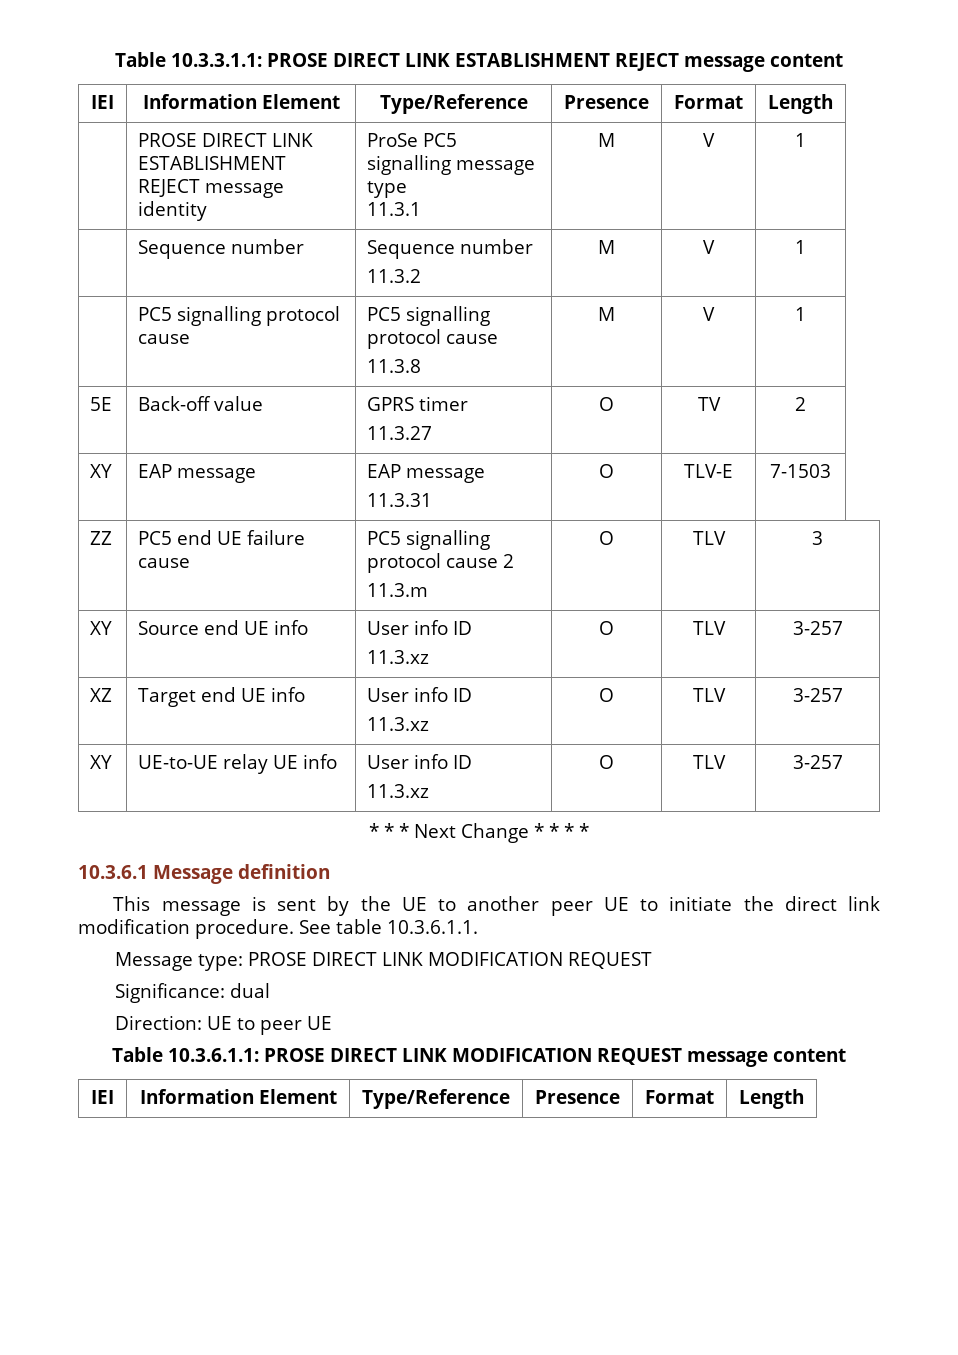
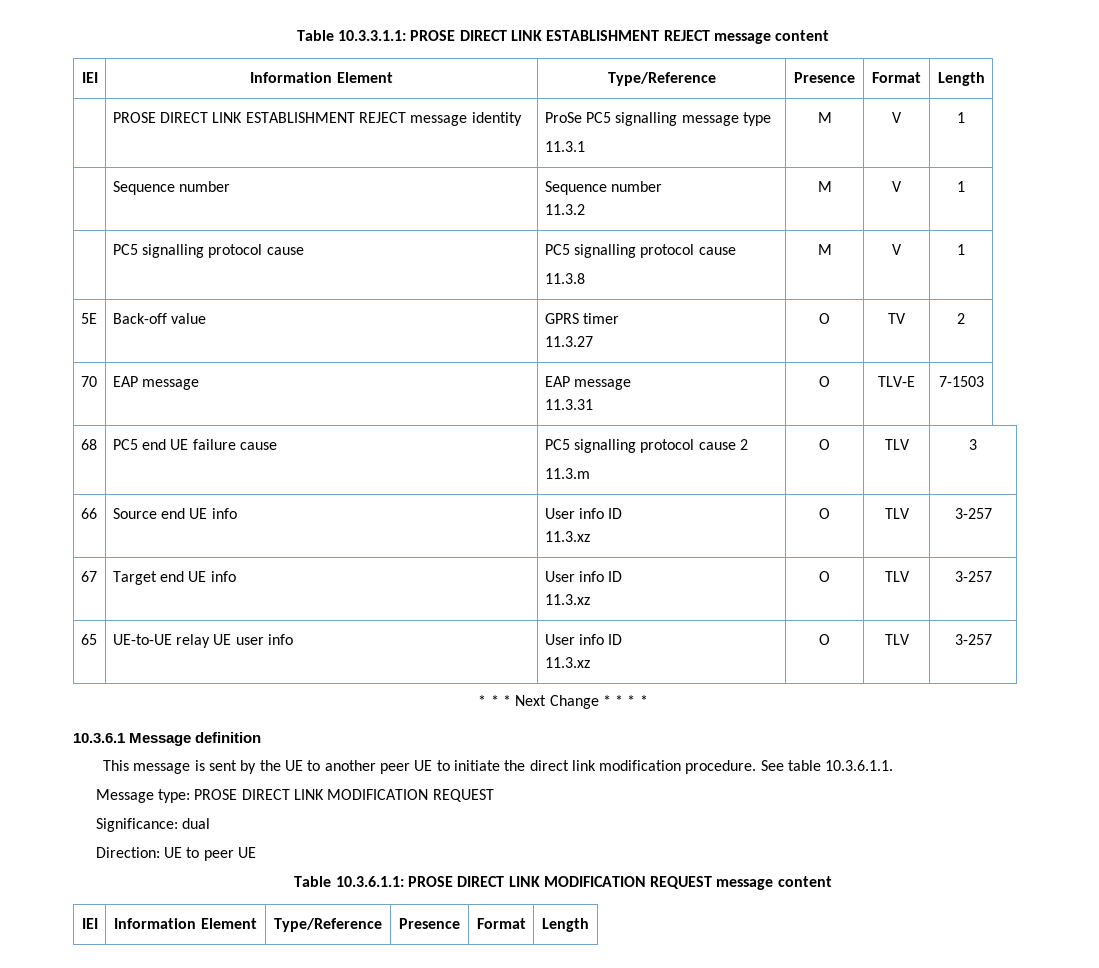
[90,464,113,478] XY -> [80,376,97,387] 70
[90,531,113,545] ZZ -> [80,439,97,450] 68
[90,621,113,635] XY -> [80,508,97,519] 66
[90,688,113,702] XZ -> [80,571,97,582] 67
[90,755,113,769] XY -> [80,634,97,645] 65
(299, 762) none -> [235,637,264,645] user

